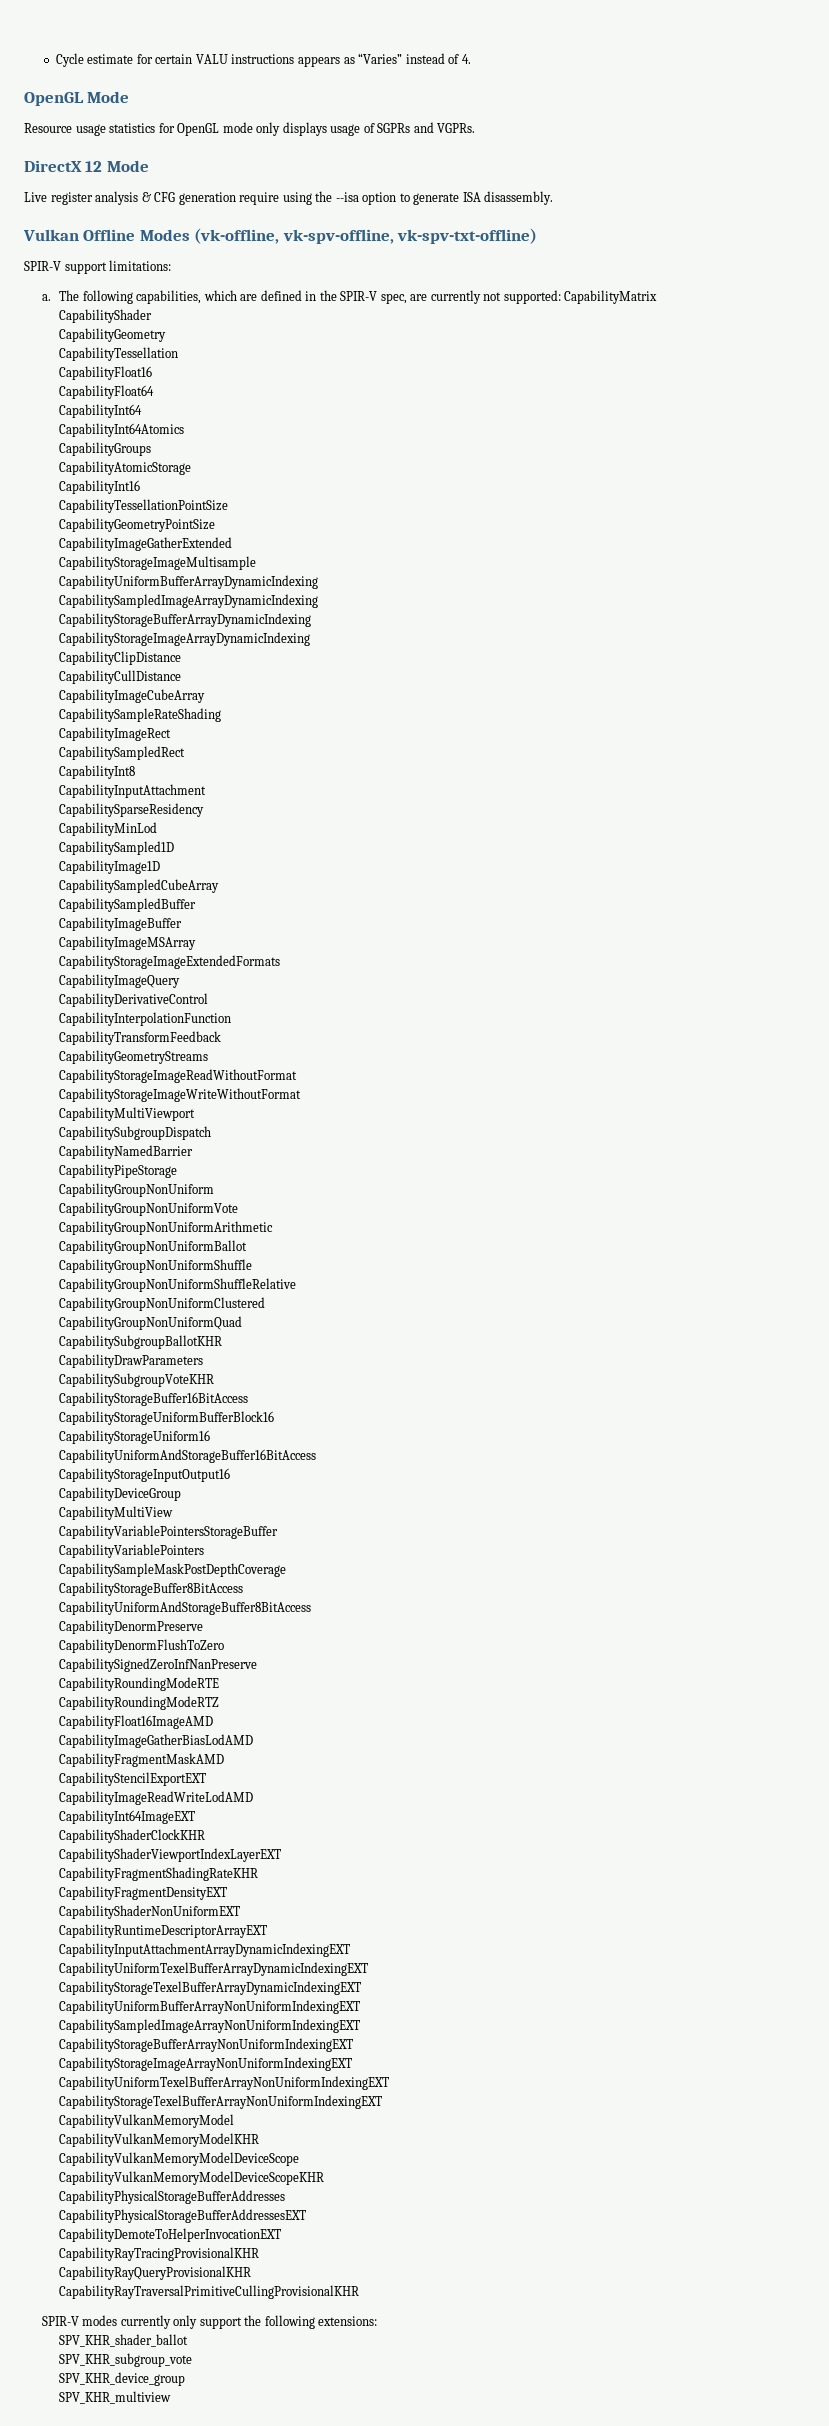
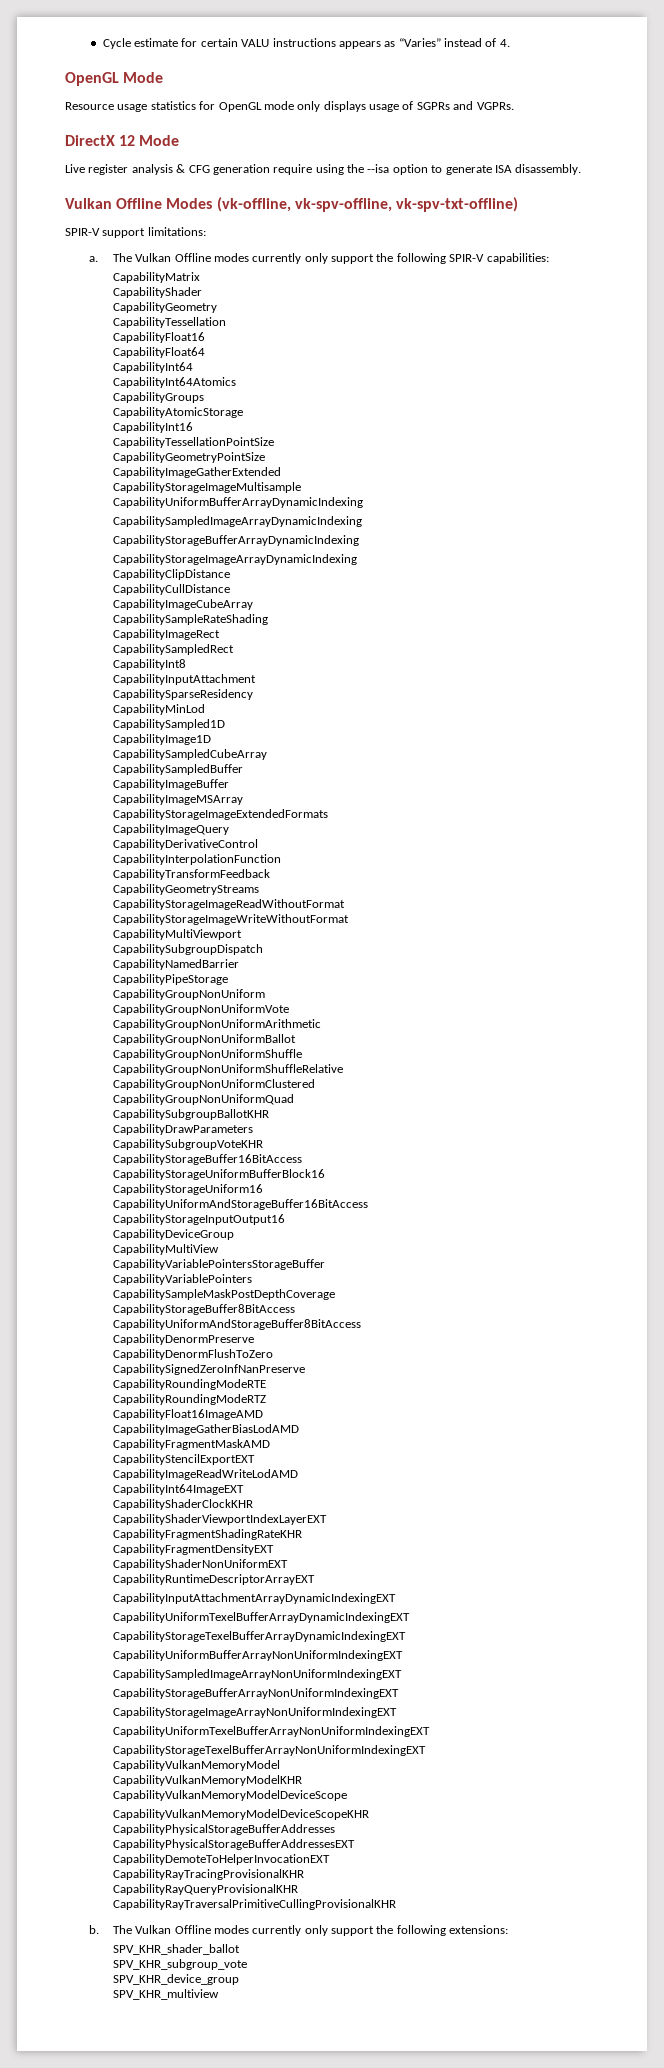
[82,290,561,304] following capabilities, which are defined in the SPIR-V spec, are currently not supported: -> [135,253,549,264] Vulkan Offline modes currently only support the following SPIR-V capabilities: //
[41,2316,79,2326] SPIR-V -> [88,1925,211,1934] b. The Vulkan Offline

